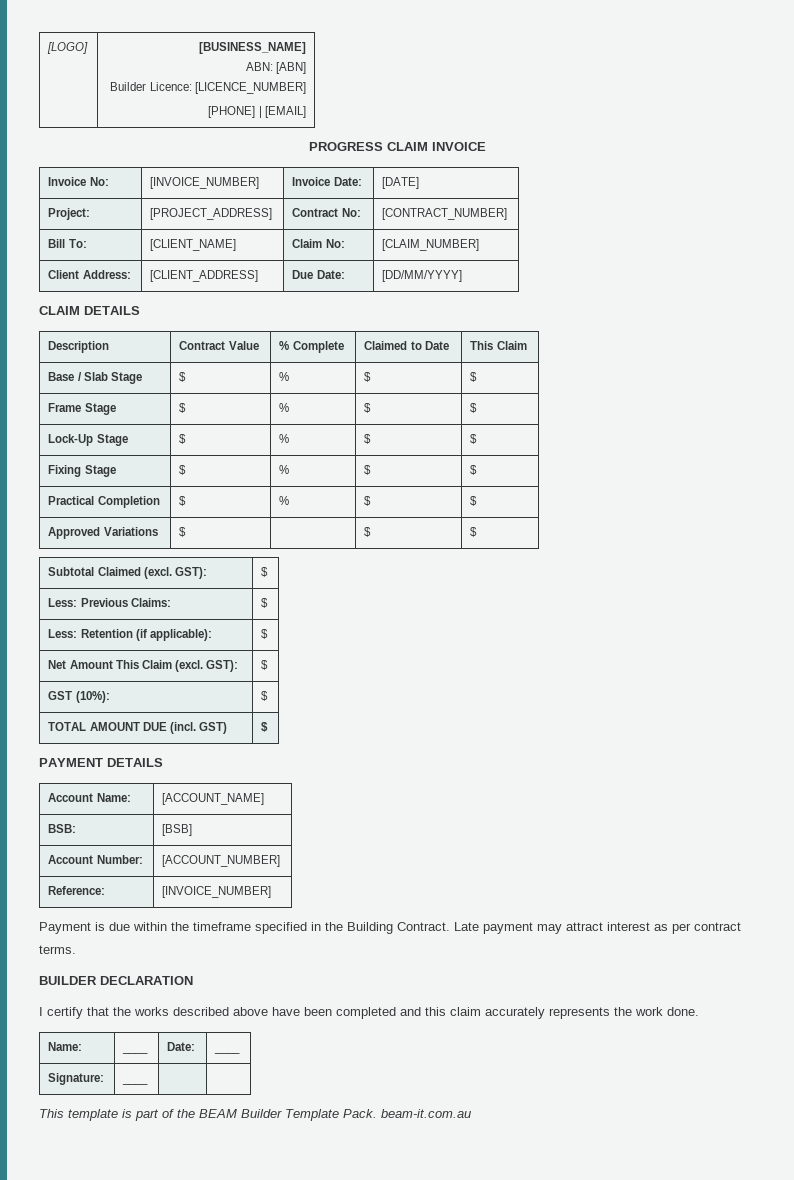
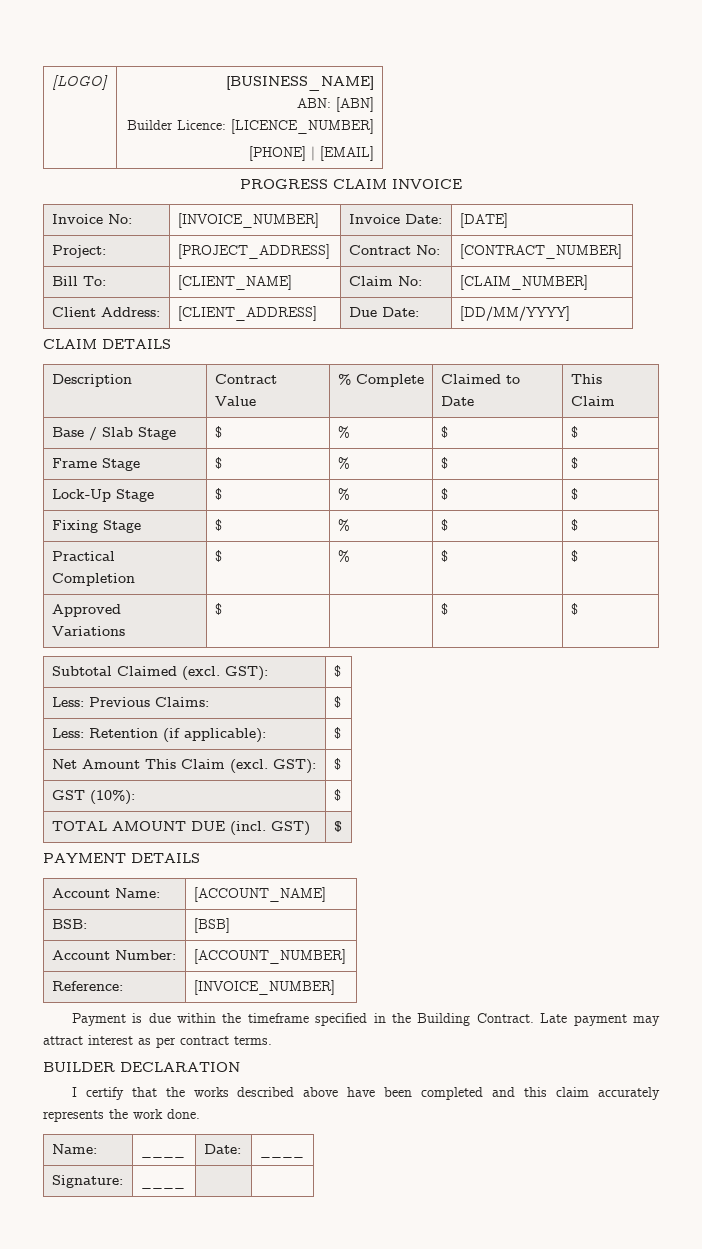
[39,1109,471,1121] // This template is part of the BEAM Builder Template Pack. beam-it.com.au -> (185, 1187) none

